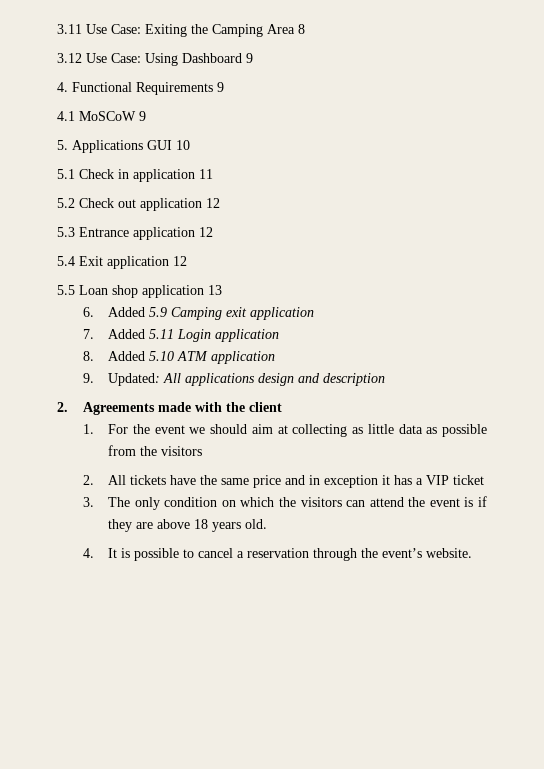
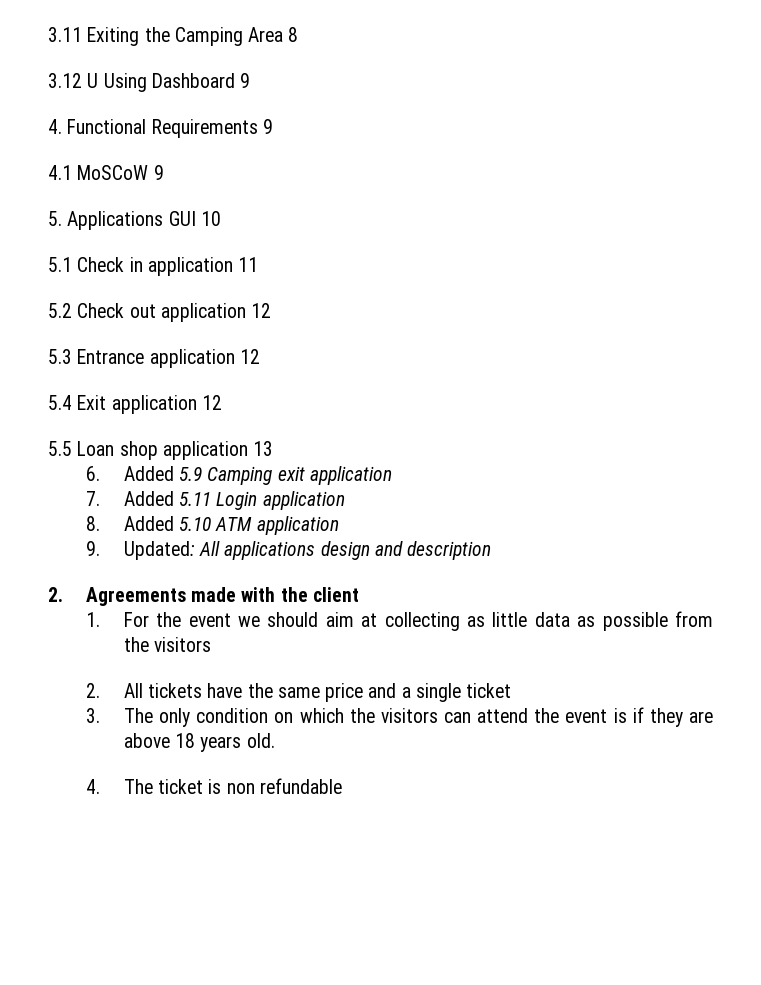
[86,24,141,34] Use Case: -> (82, 34) none
[86,53,141,63] Use Case: -> [87,73,99,88] U
[309,475,450,488] in exception it has a VIP -> [401,683,462,702] a single
[108,548,473,561] It is possible to cancel a reservation through the event’s website. -> [123,778,342,794] The ticket is non refundable

